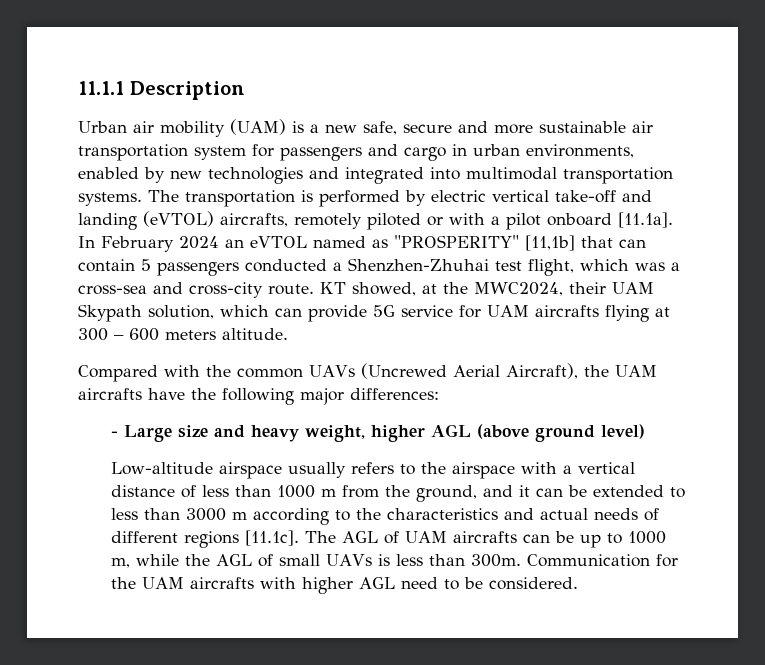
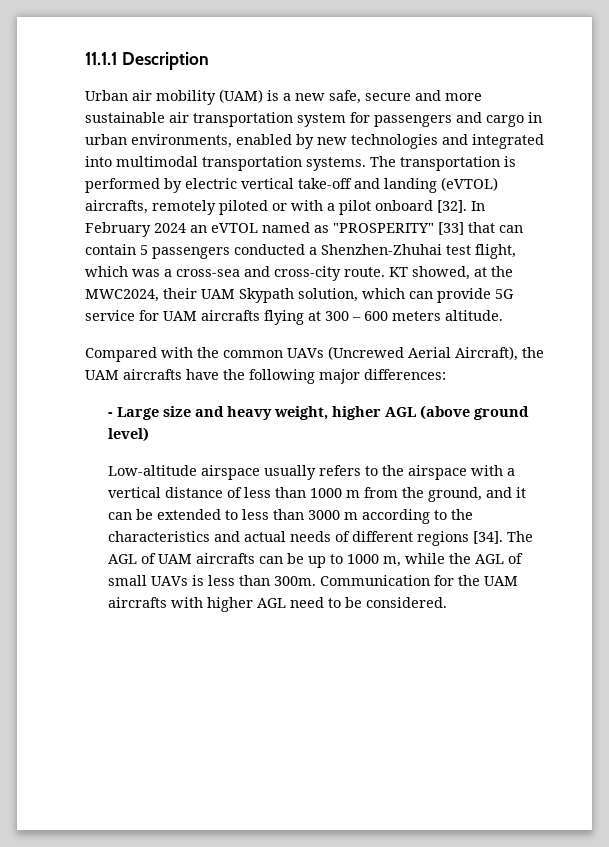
[618,212,673,228] [11.1a]. -> [437,200,467,213] [32].
[525,235,575,251] [11,1b] -> [438,222,464,235] [33]
[245,530,300,546] [11.1c]. -> [472,531,503,544] [34].

